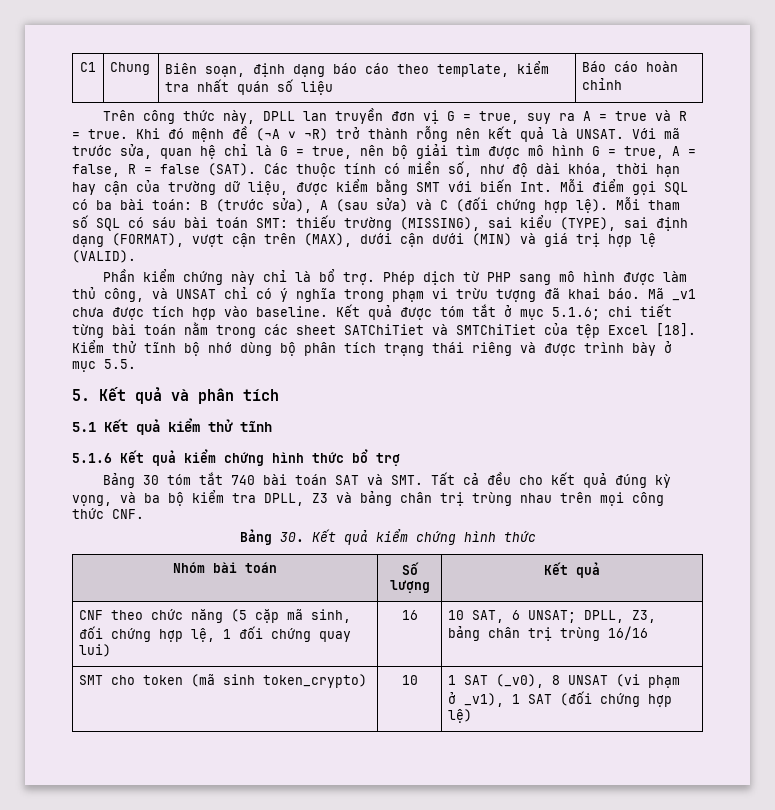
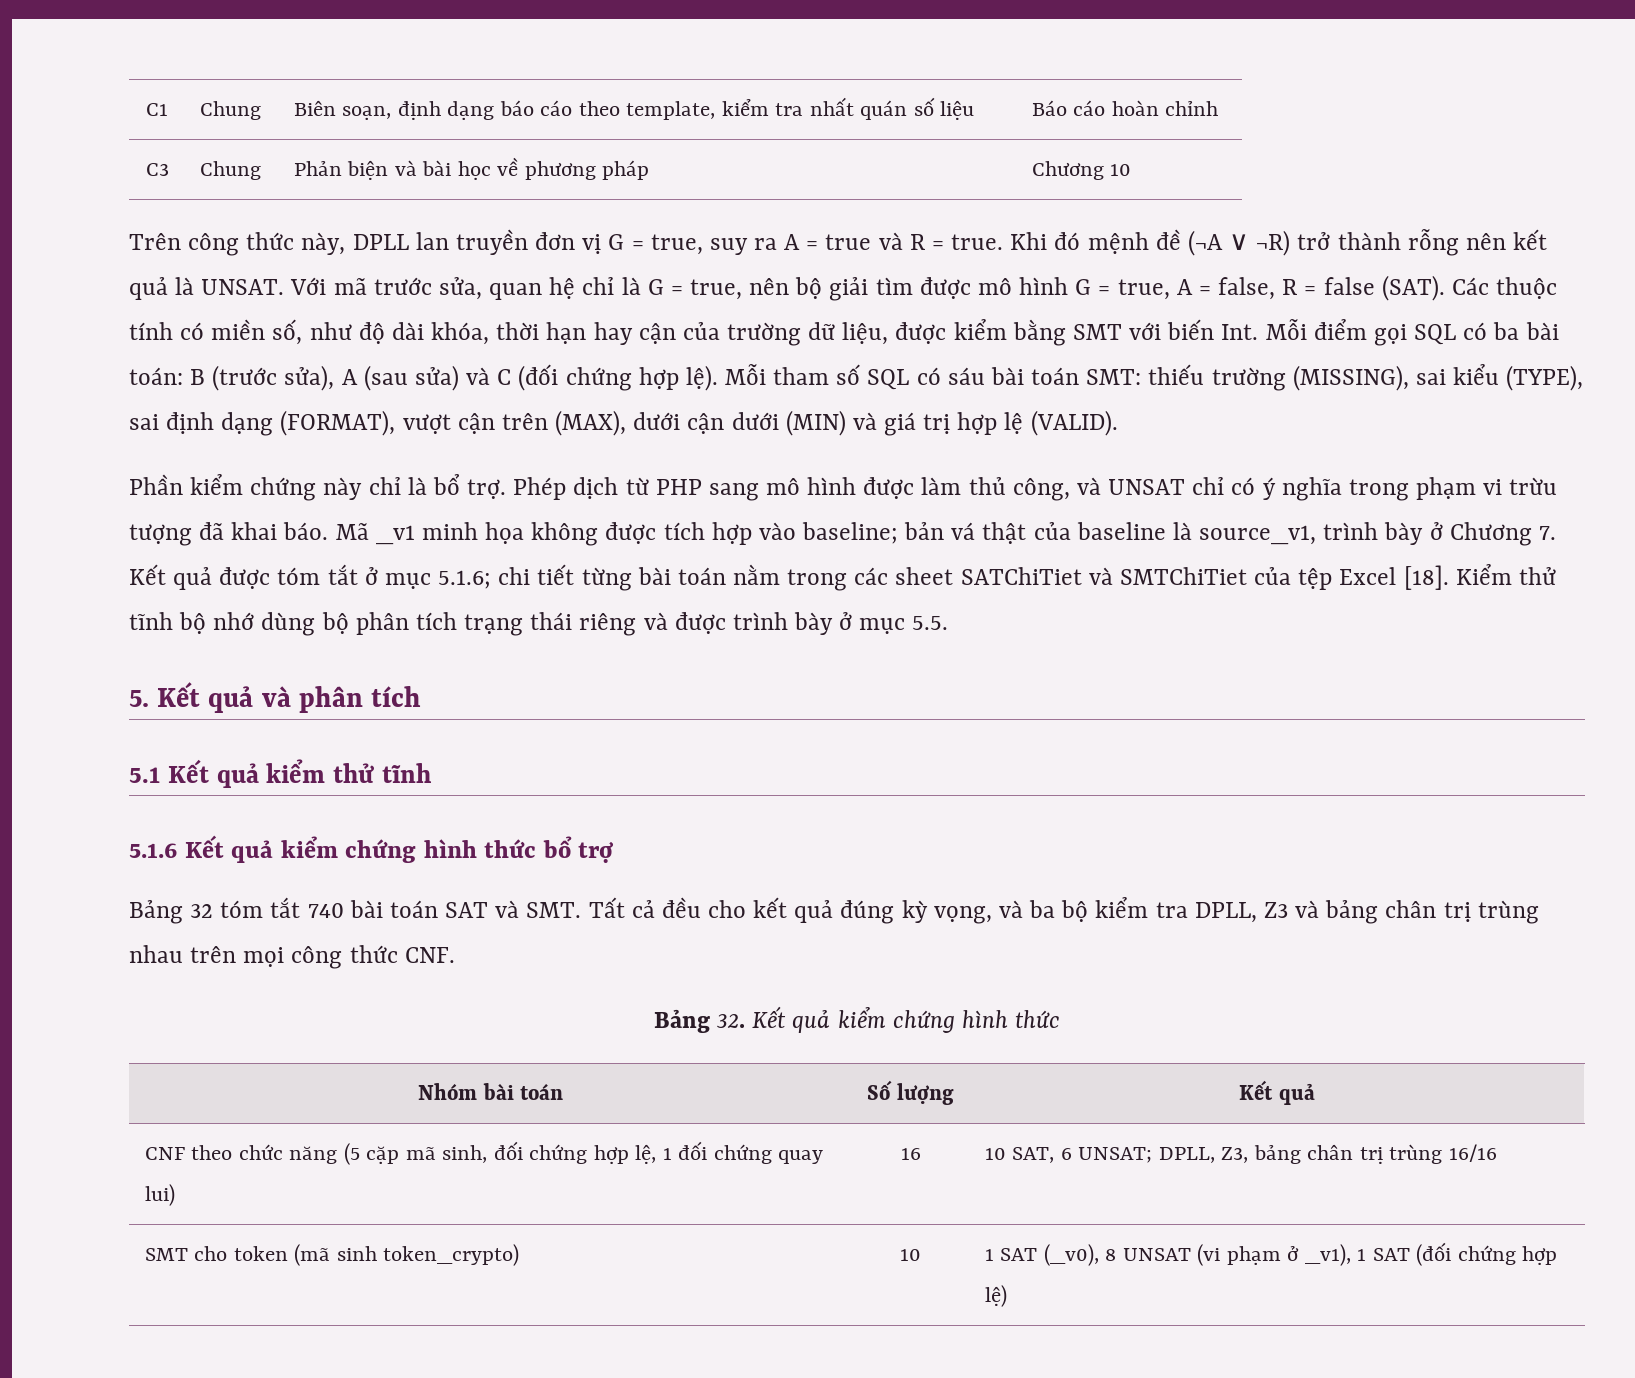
(623, 84) none -> [145,163,169,176] [199,161,261,180] [293,157,650,180] [1031,161,1132,180] // C3 | Chung | Phản biện và bài học về phương pháp | Chương 10
[72,307,104,317] chưa -> [421,522,599,546] minh họa không
[256,306,328,317] baseline. -> [802,522,1556,546] baseline; bản vá thật của baseline là source_v1, trình bày ở Chương 7.
[143,475,160,485] 30 -> [190,904,214,918] 32
[279,532,304,542] 30. -> [717,1014,746,1028] 32.

